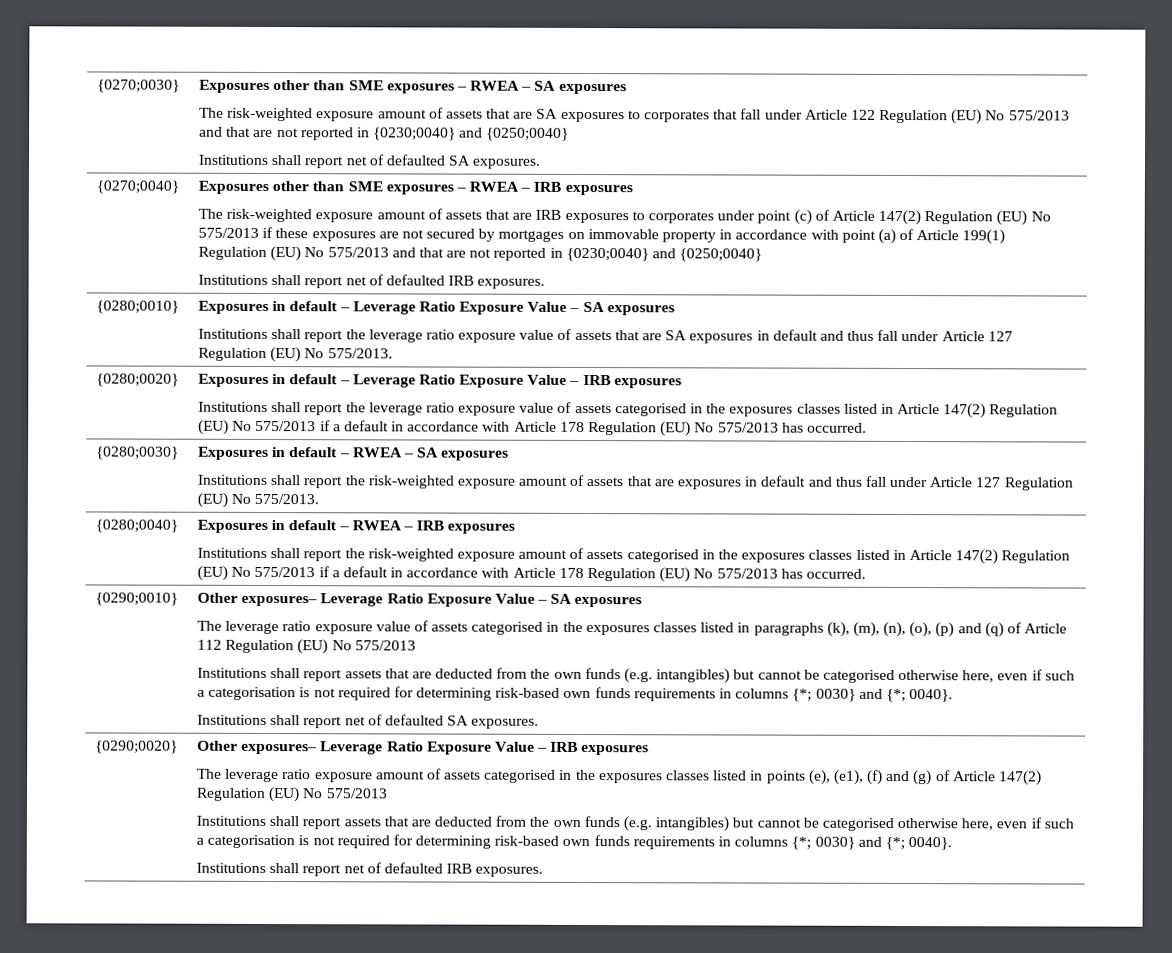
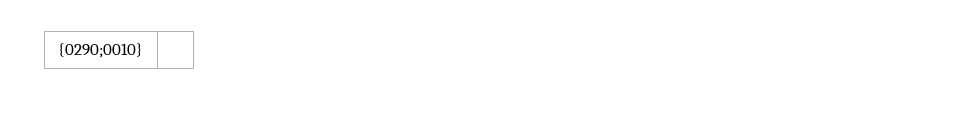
[96,79,180,93] [198,79,627,95] [198,107,1070,125] [198,126,570,141] [197,154,541,169] [95,180,179,194] [197,180,633,196] [197,208,1051,226] [197,226,1006,245] [197,246,763,262] [197,274,546,289] [95,300,179,314] [197,300,675,316] [197,328,1013,344] [197,347,393,363] [95,373,179,387] [197,373,682,389] [197,401,1059,419] [197,419,867,437] [95,446,179,460] [197,446,510,461] [196,474,1073,491] [196,492,320,508] [94,519,178,533] [196,519,516,534] [196,547,1071,565] [196,565,866,583] [94,592,178,606] [196,592,643,608] [196,620,1068,638] [196,639,416,655] [196,667,1075,684] [196,686,954,703] [196,714,540,729] [94,740,178,754] [196,740,650,756] [196,768,1043,786] [195,787,388,803] [195,815,1074,832] [195,834,953,851] [195,862,544,877] {0270;0030} | Exposures other than SME exposures – RWEA – SA exposures // The risk-weighted exposure amount of assets that are SA exposures to corporates that fall under Article 122 Regulation (EU) No 575/2013 and that are not reported in {0230;0040} and {0250;0040} // Institutions shall report net of defaulted SA exposures. // {0270;0040} | Exposures other than SME exposures – RWEA – IRB exposures // The risk-weighted exposure amount of assets that are IRB exposures to corporates under point (c) of Article 147(2) Regulation (EU) No 575/2013 if these exposures are not secured by mortgages on immovable property in accordance with point (a) of Article 199(1) Regulation (EU) No 575/2013 and that are not reported in {0230;0040} and {0250;0040} // Institutions shall report net of defaulted IRB exposures. // {0280;0010} | Exposures in default – Leverage Ratio Exposure Value – SA exposures // Institutions shall report the leverage ratio exposure value of assets that are SA exposures in default and thus fall under Article 127 Regulation (EU) No 575/2013. // {0280;0020} | Exposures in default – Leverage Ratio Exposure Value – IRB exposures // Institutions shall report the leverage ratio exposure value of assets categorised in the exposures classes listed in Article 147(2) Regulation (EU) No 575/2013 if a default in accordance with Article 178 Regulation (EU) No 575/2013 has occurred. // {0280;0030} | Exposures in default – RWEA – SA exposures // Institutions shall report the risk-weighted exposure amount of assets that are exposures in default and thus fall under Article 127 Regulation (EU) No 575/2013. // {0280;0040} | Exposures in default – RWEA – IRB exposures // Institutions shall report the risk-weighted exposure amount of assets categorised in the exposures classes listed in Article 147(2) Regulation (EU) No 575/2013 if a default in accordance with Article 178 Regulation (EU) No 575/2013 has occurred. // {0290;0010} | Other exposures– Leverage Ratio Exposure Value – SA exposures // The leverage ratio exposure value of assets categorised in the exposures classes listed in paragraphs (k), (m), (n), (o), (p) and (q) of Article 112 Regulation (EU) No 575/2013 // Institutions shall report assets that are deducted from the own funds (e.g. intangibles) but cannot be categorised otherwise here, even if such a categorisation is not required for determining risk-based own funds requirements in columns {*; 0030} and {*; 0040}. // Institutions shall report net of defaulted SA exposures. // {0290;0020} | Other exposures– Leverage Ratio Exposure Value – IRB exposures // The leverage ratio exposure amount of assets categorised in the exposures classes listed in points (e), (e1), (f) and (g) of Article 147(2) Regulation (EU) No 575/2013 // Institutions shall report assets that are deducted from the own funds (e.g. intangibles) but cannot be categorised otherwise here, even if such a categorisation is not required for determining risk-based own funds requirements in columns {*; 0030} and {*; 0040}. // Institutions shall report net of defaulted IRB exposures. -> [57,43,143,58] {0290;0010} |

